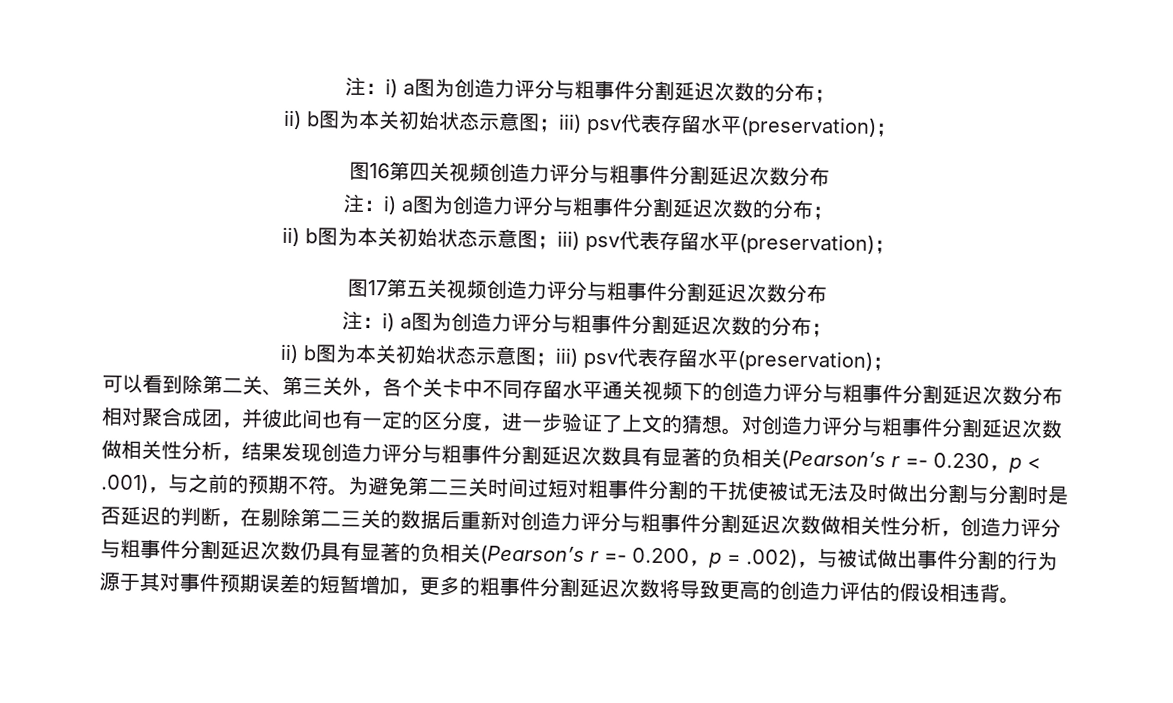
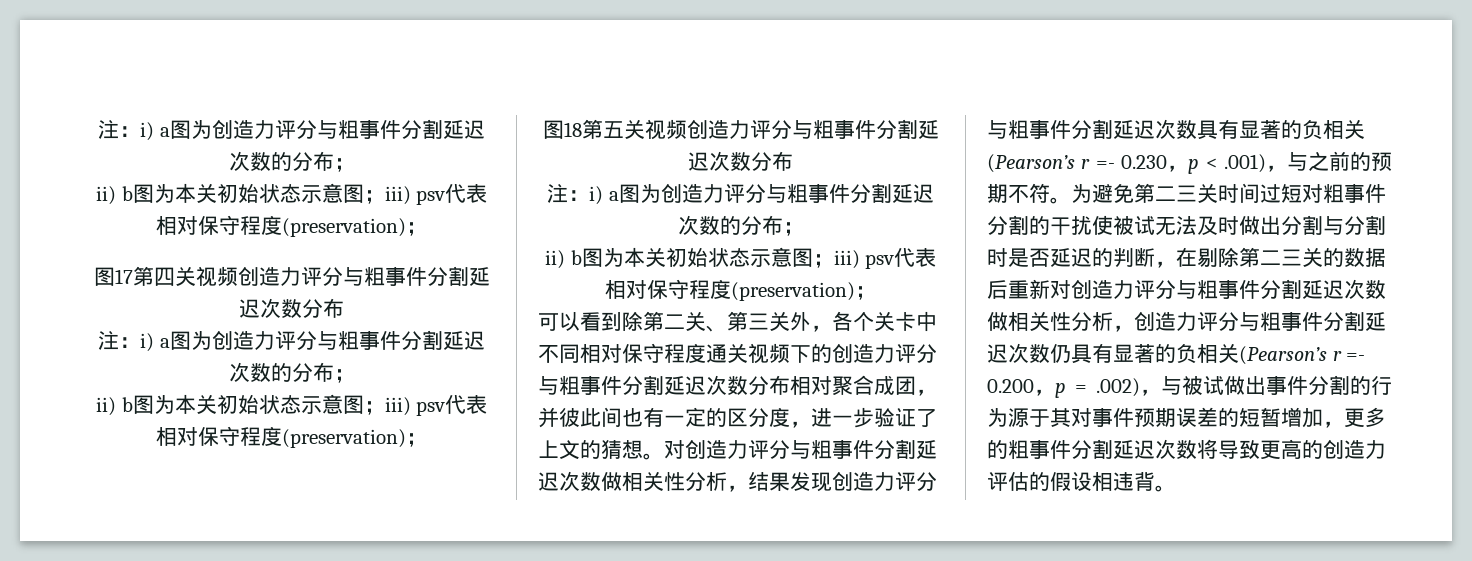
[659,113,897,138] [348,161,390,181] 存留水平(preservation)； // 图16 -> [156,215,427,237] [93,267,133,286] 相对保守程度(preservation)； // 图17
[658,230,895,255] [347,278,387,298] 存留水平(preservation)； // 图17 -> [156,426,427,448] [542,120,582,139] 相对保守程度(preservation)； // 图18
[656,347,739,369] 存留水平 -> [605,279,731,299] 相对保守程度
[522,379,603,400] 存留水平 -> [580,343,706,363] 相对保守程度

